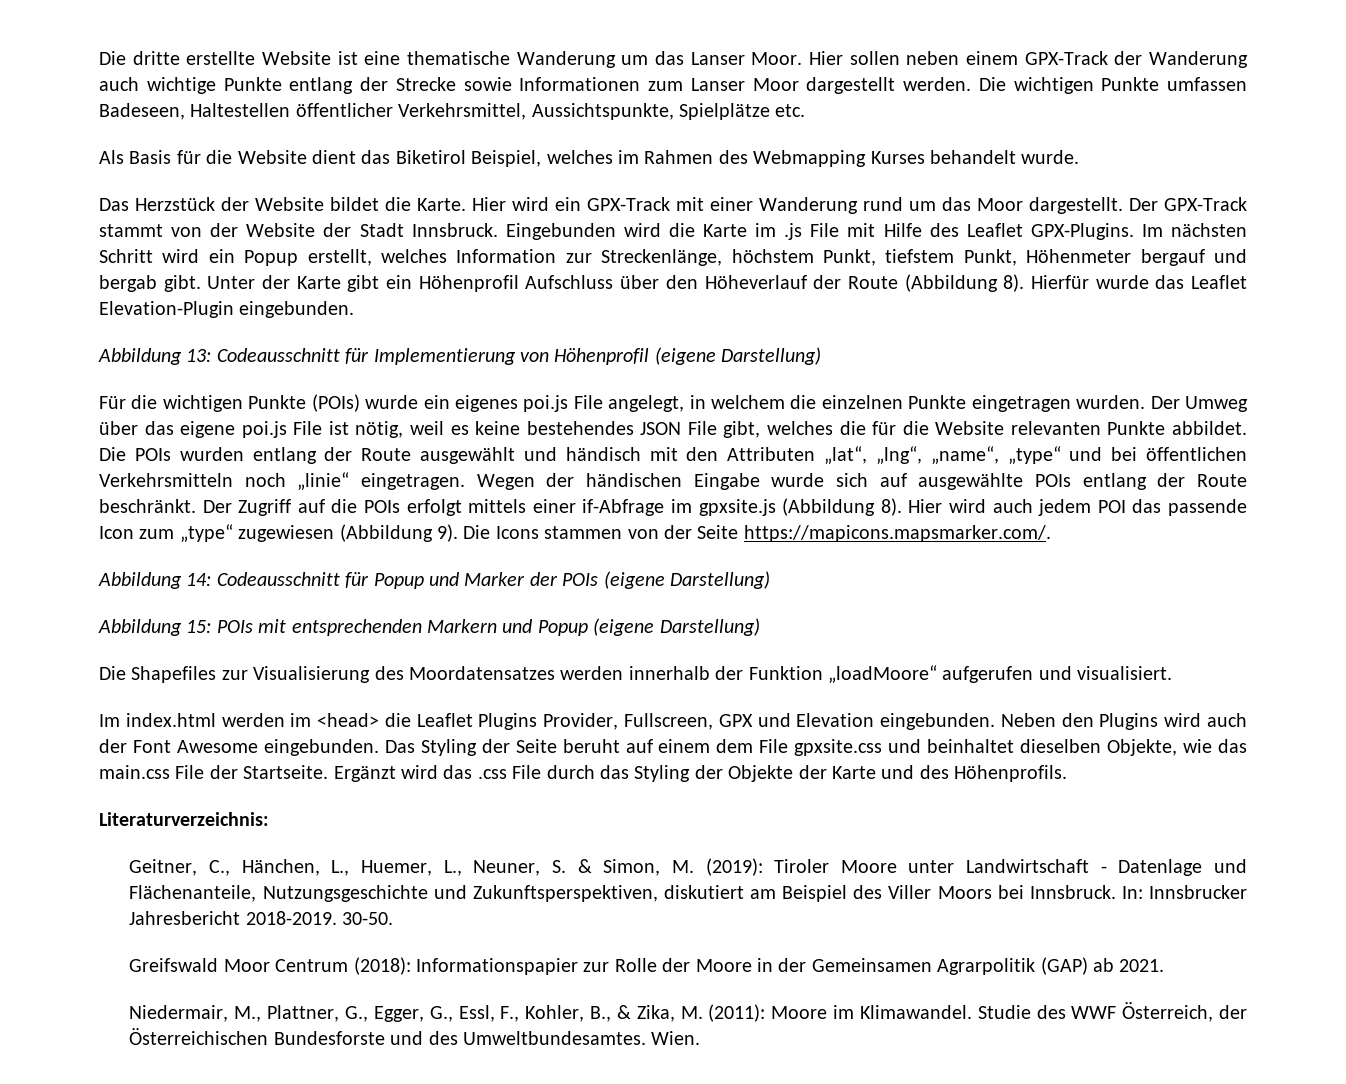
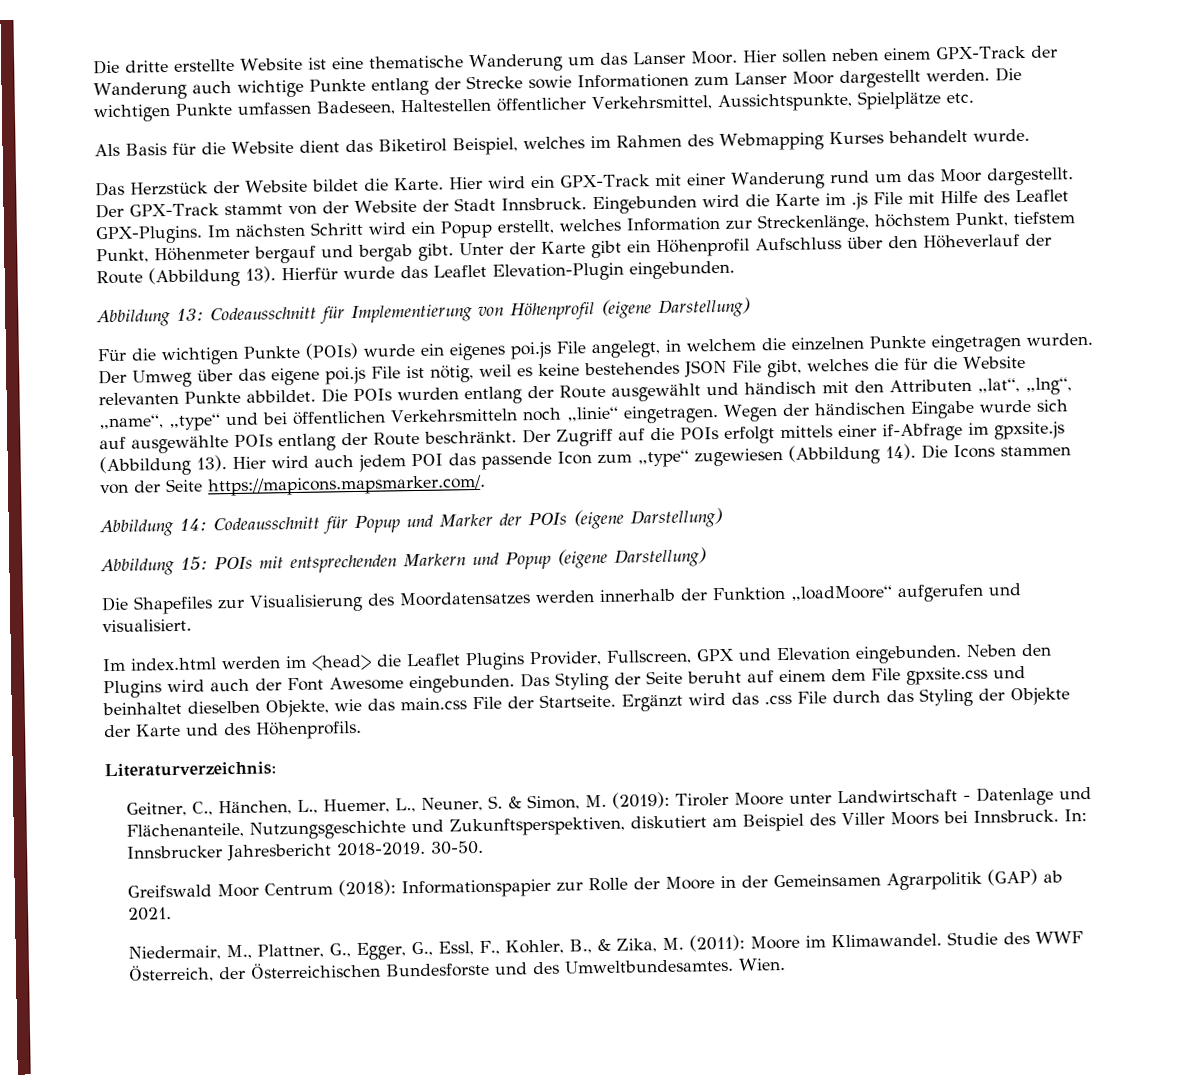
[1003,274,1025,292] 8). -> [245,266,276,283] 13).
[880,498,902,516] 8). -> [196,455,227,472] 13).
[437,524,458,542] 9). -> [885,443,916,461] 14).

